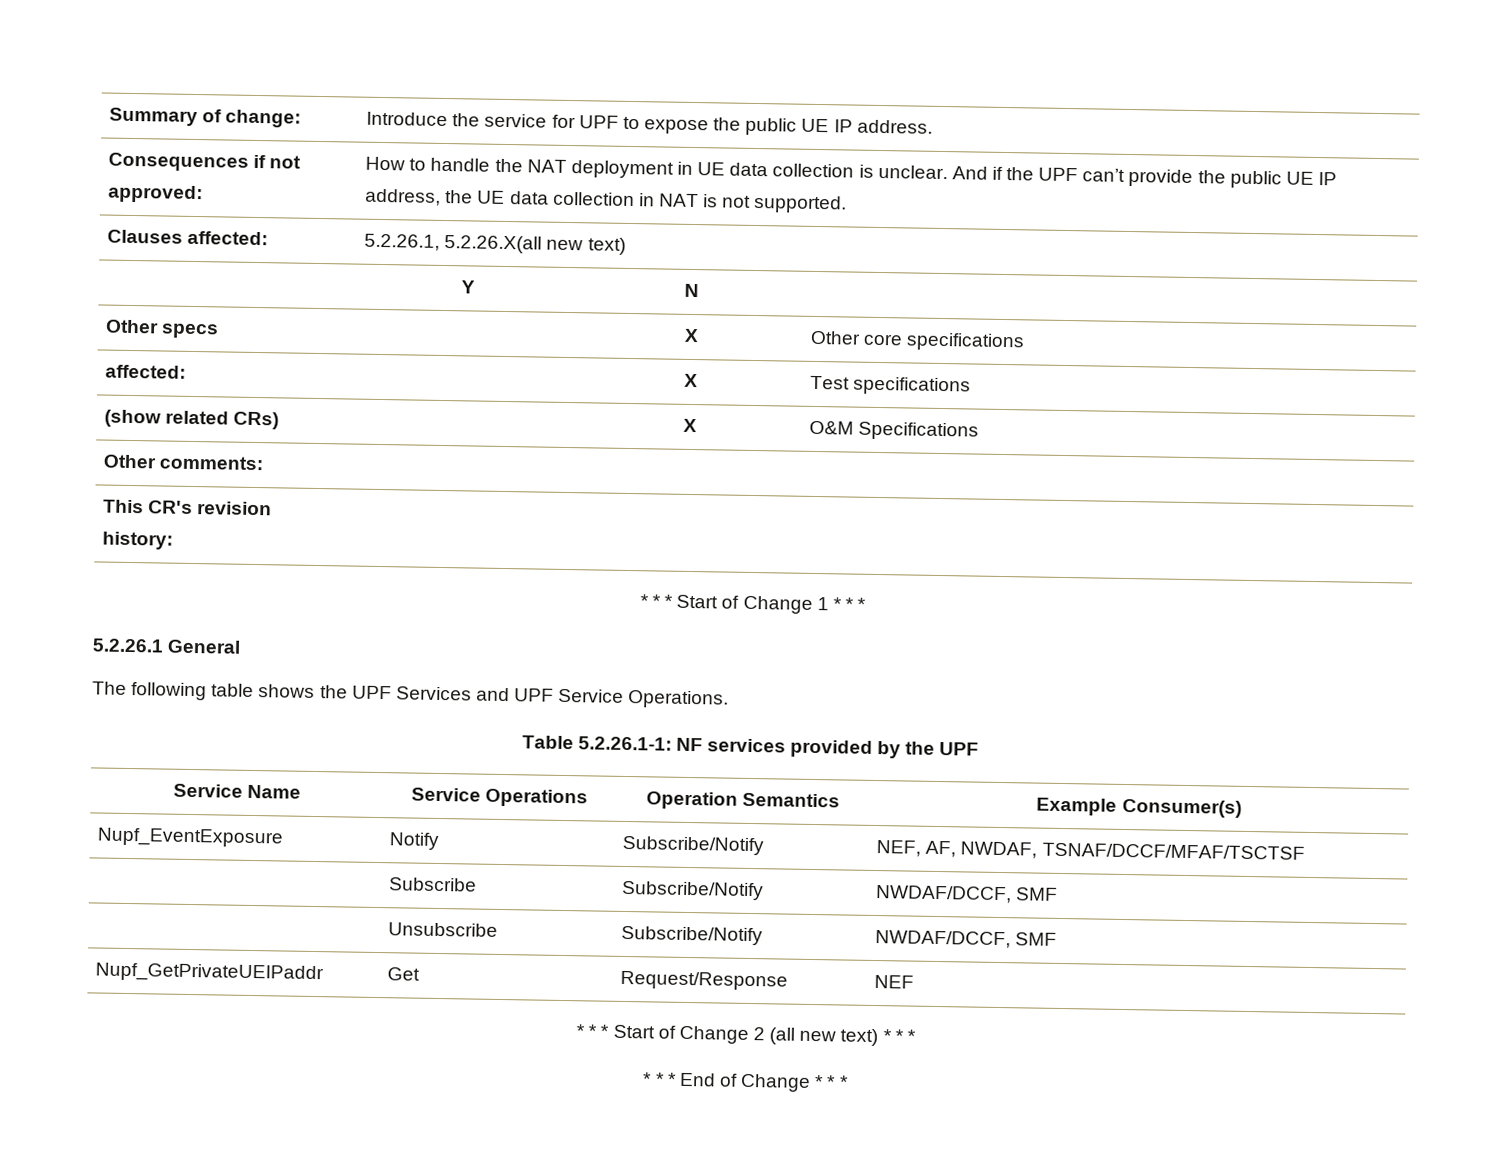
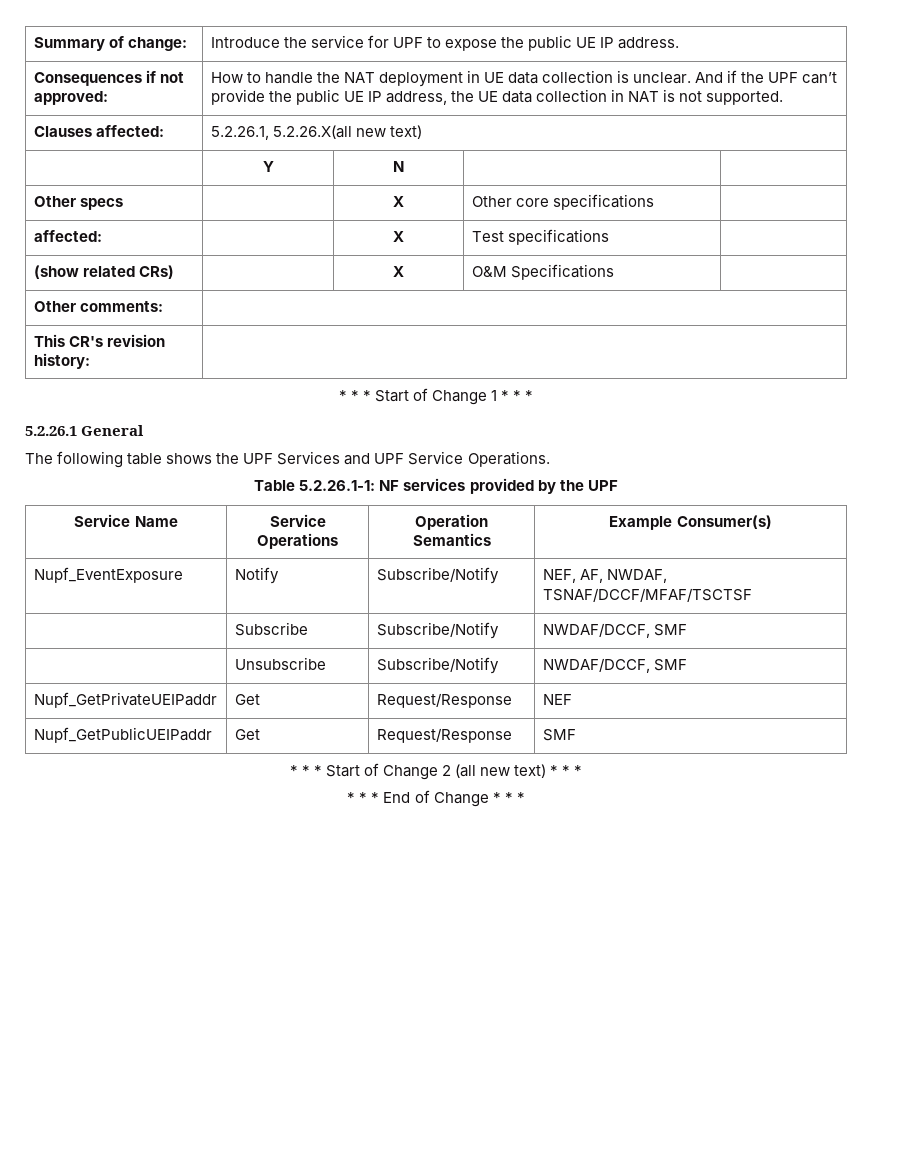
(915, 982) none -> [33,727,212,743] [234,729,260,740] [376,728,512,743] [542,729,576,741] // Nupf_GetPublicUEIPaddr | Get | Request/Response | SMF

